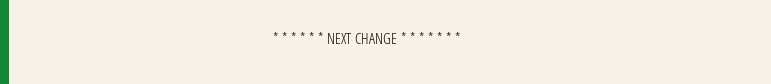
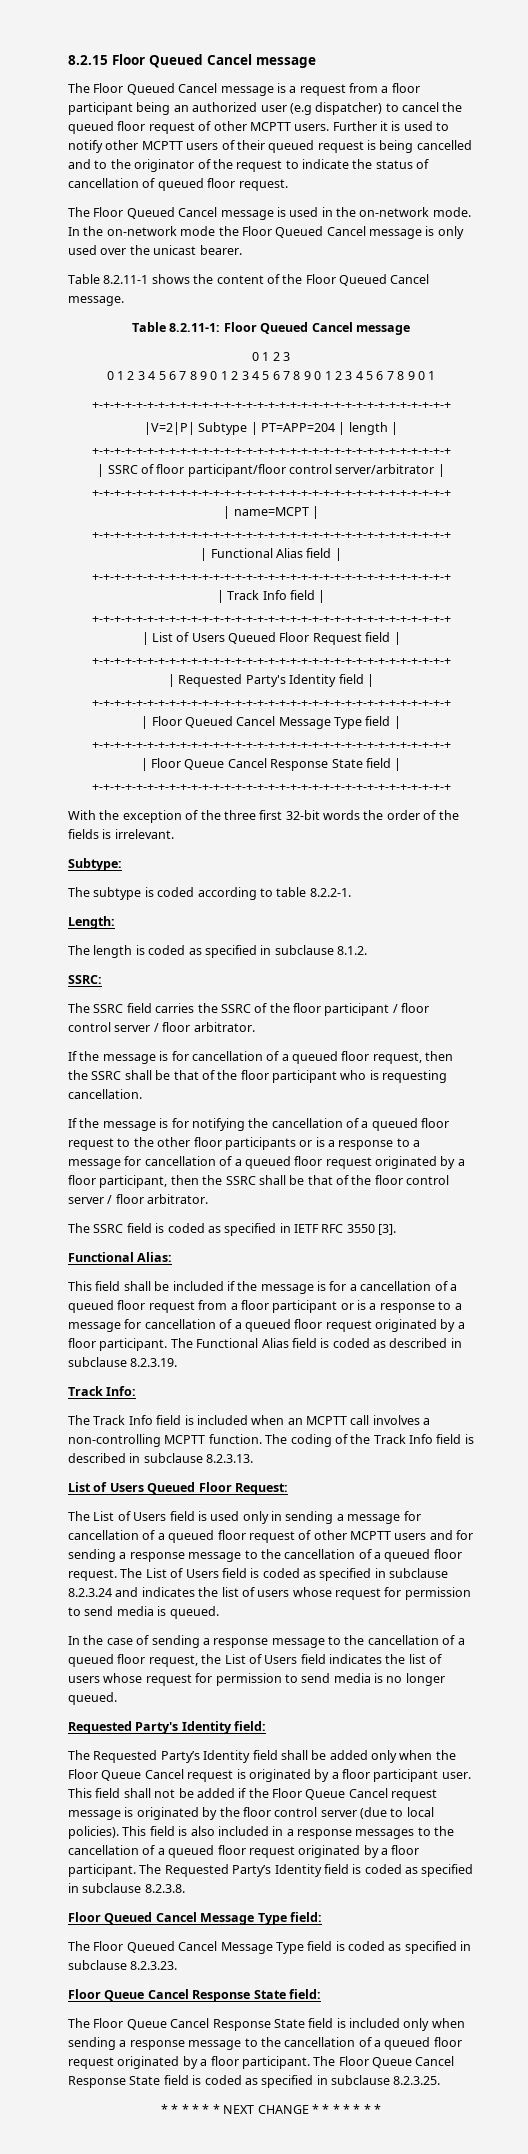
(272, 38) none -> [68,54,316,68] [68,83,420,96] [68,102,463,115] [68,121,450,134] [68,140,472,153] [68,159,430,172] [68,178,288,191] [68,207,471,220] [68,226,464,239] [68,245,242,255] [68,274,430,286] [68,296,124,306] [132,322,410,335] [251,352,291,361] [106,371,436,380] [91,402,451,409] [143,422,399,435] [91,448,451,455] [97,464,445,477] [91,490,451,497] [223,506,319,519] [91,532,451,539] [200,548,342,561] [91,574,451,581] [216,590,326,603] [91,616,451,623] [141,632,401,645] [91,658,451,665] [168,674,374,687] [91,700,451,707] [141,716,401,729] [91,742,451,749] [140,758,402,771] [91,784,451,791] [68,810,459,823] [68,829,174,839] [68,858,122,871] [68,887,351,900] [68,916,115,929] [68,945,367,958] [68,975,102,984] [68,1003,430,1016] [68,1022,255,1032] [68,1051,454,1064] [68,1070,448,1083] [68,1089,142,1099] [68,1118,450,1131] [68,1137,421,1150] [68,1156,465,1169] [68,1175,450,1188] [68,1194,209,1204] [68,1223,397,1236] [68,1252,173,1262] [68,1281,457,1294] [68,1300,462,1313] [68,1319,465,1332] [68,1338,462,1351] [68,1357,178,1367] [68,1386,137,1396] [68,1415,431,1425] [68,1434,474,1447] [68,1453,254,1463] [68,1482,288,1495] [68,1511,421,1524] [68,1530,474,1543] [68,1549,462,1562] [68,1568,449,1581] [68,1587,471,1600] [68,1606,219,1619] [68,1635,465,1648] [68,1654,443,1667] [68,1673,445,1686] [68,1692,117,1705] [68,1721,267,1734] [68,1750,456,1763] [68,1769,471,1782] [68,1788,438,1801] [68,1807,434,1820] [68,1826,455,1839] [68,1845,420,1858] [68,1864,474,1877] [68,1883,185,1893] [68,1912,322,1925] [68,1941,472,1954] [68,1960,178,1970] [68,1989,321,2002] [68,2018,465,2031] [68,2037,462,2050] [68,2056,455,2069] [68,2075,441,2088] 8.2.15 Floor Queued Cancel message // The Floor Queued Cancel message is a request from a floor participant being an authorized user (e.g dispatcher) to cancel the queued floor request of other MCPTT users. Further it is used to notify other MCPTT users of their queued request is being cancelled and to the originator of the request to indicate the status of cancellation of queued floor request. // The Floor Queued Cancel message is used in the on-network mode. In the on-network mode the Floor Queued Cancel message is only used over the unicast bearer. // Table 8.2.11-1 shows the content of the Floor Queued Cancel message. // Table 8.2.11-1: Floor Queued Cancel message // 0 1 2 3 // 0 1 2 3 4 5 6 7 8 9 0 1 2 3 4 5 6 7 8 9 0 1 2 3 4 5 6 7 8 9 0 1 // +-+-+-+-+-+-+-+-+-+-+-+-+-+-+-+-+-+-+-+-+-+-+-+-+-+-+-+-+-+-+-+-+ // |V=2|P| Subtype | PT=APP=204 | length | // +-+-+-+-+-+-+-+-+-+-+-+-+-+-+-+-+-+-+-+-+-+-+-+-+-+-+-+-+-+-+-+-+ // | SSRC of floor participant/floor control server/arbitrator | // +-+-+-+-+-+-+-+-+-+-+-+-+-+-+-+-+-+-+-+-+-+-+-+-+-+-+-+-+-+-+-+-+ // | name=MCPT | // +-+-+-+-+-+-+-+-+-+-+-+-+-+-+-+-+-+-+-+-+-+-+-+-+-+-+-+-+-+-+-+-+ // | Functional Alias field | // +-+-+-+-+-+-+-+-+-+-+-+-+-+-+-+-+-+-+-+-+-+-+-+-+-+-+-+-+-+-+-+-+ // | Track Info field | // +-+-+-+-+-+-+-+-+-+-+-+-+-+-+-+-+-+-+-+-+-+-+-+-+-+-+-+-+-+-+-+-+ // | List of Users Queued Floor Request field | // +-+-+-+-+-+-+-+-+-+-+-+-+-+-+-+-+-+-+-+-+-+-+-+-+-+-+-+-+-+-+-+-+ // | Requested Party's Identity field | // +-+-+-+-+-+-+-+-+-+-+-+-+-+-+-+-+-+-+-+-+-+-+-+-+-+-+-+-+-+-+-+-+ // | Floor Queued Cancel Message Type field | // +-+-+-+-+-+-+-+-+-+-+-+-+-+-+-+-+-+-+-+-+-+-+-+-+-+-+-+-+-+-+-+-+ // | Floor Queue Cancel Response State field | // +-+-+-+-+-+-+-+-+-+-+-+-+-+-+-+-+-+-+-+-+-+-+-+-+-+-+-+-+-+-+-+-+ // With the exception of the three first 32-bit words the order of the fields is irrelevant. // Subtype: // The subtype is coded according to table 8.2.2-1. // Length: // The length is coded as specified in subclause 8.1.2. // SSRC: // The SSRC field carries the SSRC of the floor participant / floor control server / floor arbitrator. // If the message is for cancellation of a queued floor request, then the SSRC shall be that of the floor participant who is requesting cancellation. // If the message is for notifying the cancellation of a queued floor request to the other floor participants or is a response to a message for cancellation of a queued floor request originated by a floor participant, then the SSRC shall be that of the floor control server / floor arbitrator. // The SSRC field is coded as specified in IETF RFC 3550 [3]. // Functional Alias: // This field shall be included if the message is for a cancellation of a queued floor request from a floor participant or is a response to a message for cancellation of a queued floor request originated by a floor participant. The Functional Alias field is coded as described in subclause 8.2.3.19. // Track Info: // The Track Info field is included when an MCPTT call involves a non-controlling MCPTT function. The coding of the Track Info field is described in subclause 8.2.3.13. // List of Users Queued Floor Request: // The List of Users field is used only in sending a message for cancellation of a queued floor request of other MCPTT users and for sending a response message to the cancellation of a queued floor request. The List of Users field is coded as specified in subclause 8.2.3.24 and indicates the list of users whose request for permission to send media is queued. // In the case of sending a response message to the cancellation of a queued floor request, the List of Users field indicates the list of users whose request for permission to send media is no longer queued. // Requested Party's Identity field: // The Requested Party’s Identity field shall be added only when the Floor Queue Cancel request is originated by a floor participant user. This field shall not be added if the Floor Queue Cancel request message is originated by the floor control server (due to local policies). This field is also included in a response messages to the cancellation of a queued floor request originated by a floor participant. The Requested Party’s Identity field is coded as specified in subclause 8.2.3.8. // Floor Queued Cancel Message Type field: // The Floor Queued Cancel Message Type field is coded as specified in subclause 8.2.3.23. // Floor Queue Cancel Response State field: // The Floor Queue Cancel Response State field is included only when sending a response message to the cancellation of a queued floor request originated by a floor participant. The Floor Queue Cancel Response State field is coded as specified in subclause 8.2.3.25. //

